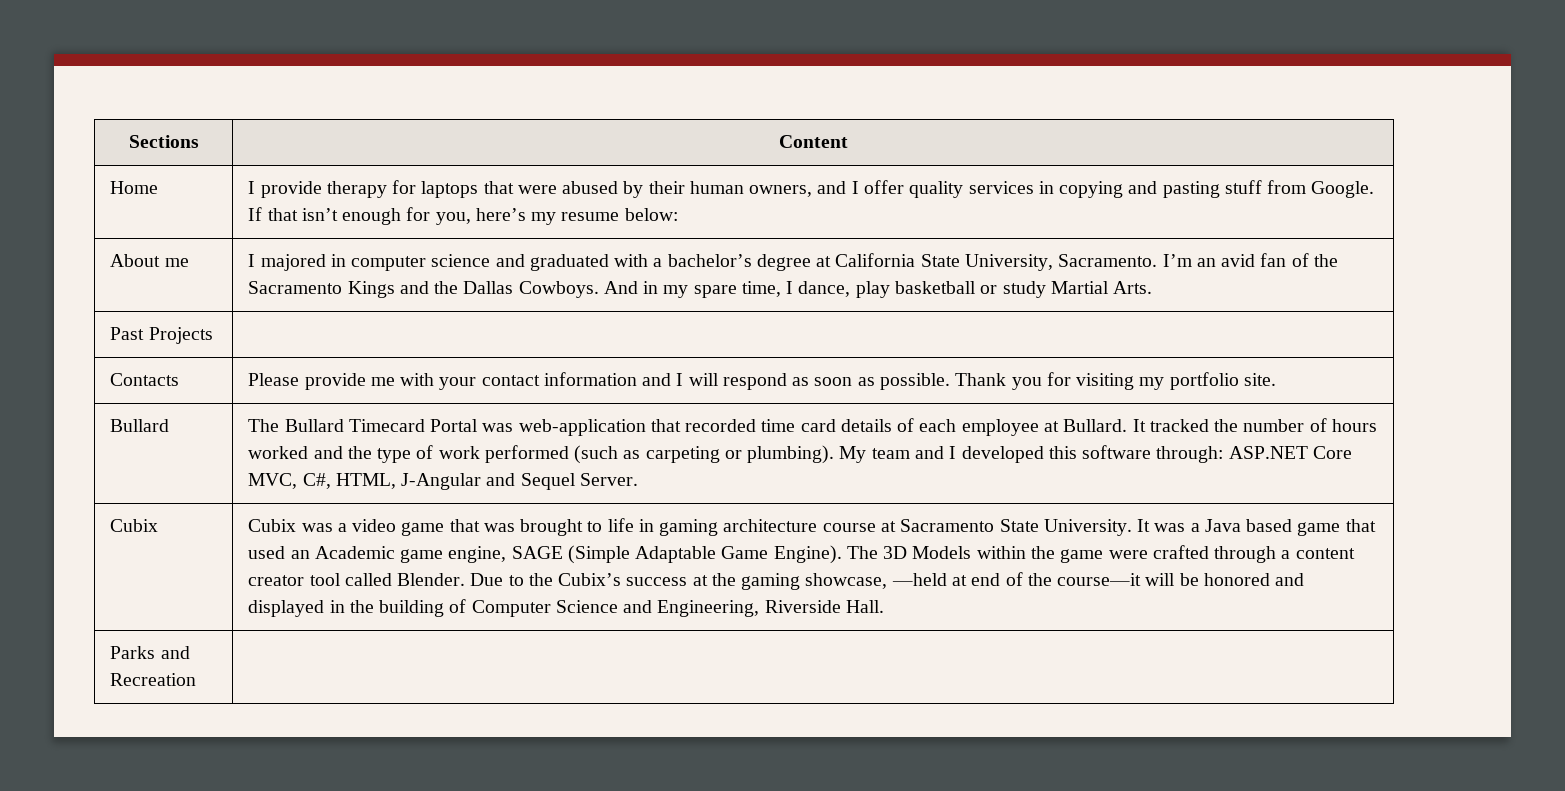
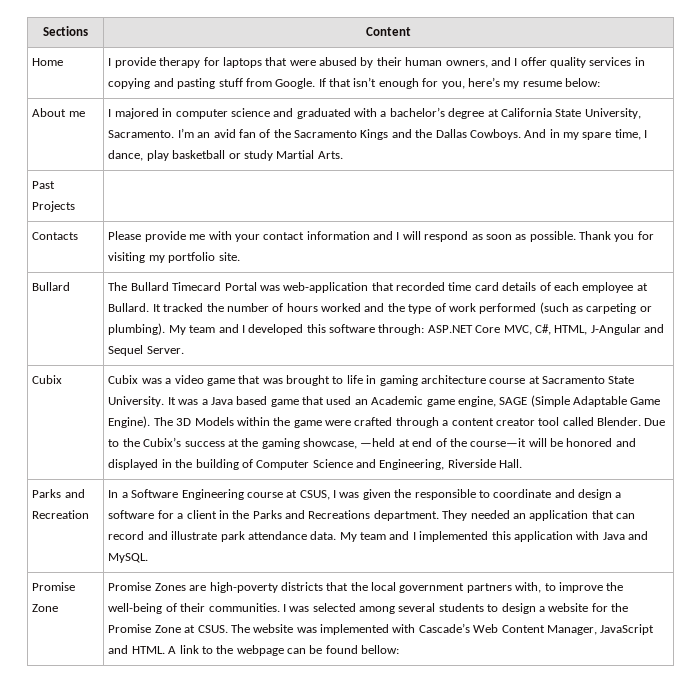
(197, 679) none -> [108,489,622,500] [108,510,636,521] [108,531,649,542] [108,553,149,563] [32,582,76,591] [32,604,59,612] [108,582,624,593] [108,603,629,614] [108,623,655,635] [108,645,400,656] In a Software Engineering course at CSUS, I was given the responsible to coordinate and design a software for a client in the Parks and Recreations department. They needed an application that can record and illustrate park attendance data. My team and I implemented this application with Java and MySQL. // Promise Zone | Promise Zones are high-poverty districts that the local government partners with, to improve the well-being of their communities. I was selected among several students to design a website for the Promise Zone at CSUS. The website was implemented with Cascade’s Web Content Manager, JavaScript and HTML. A link to the webpage can be found bellow:

